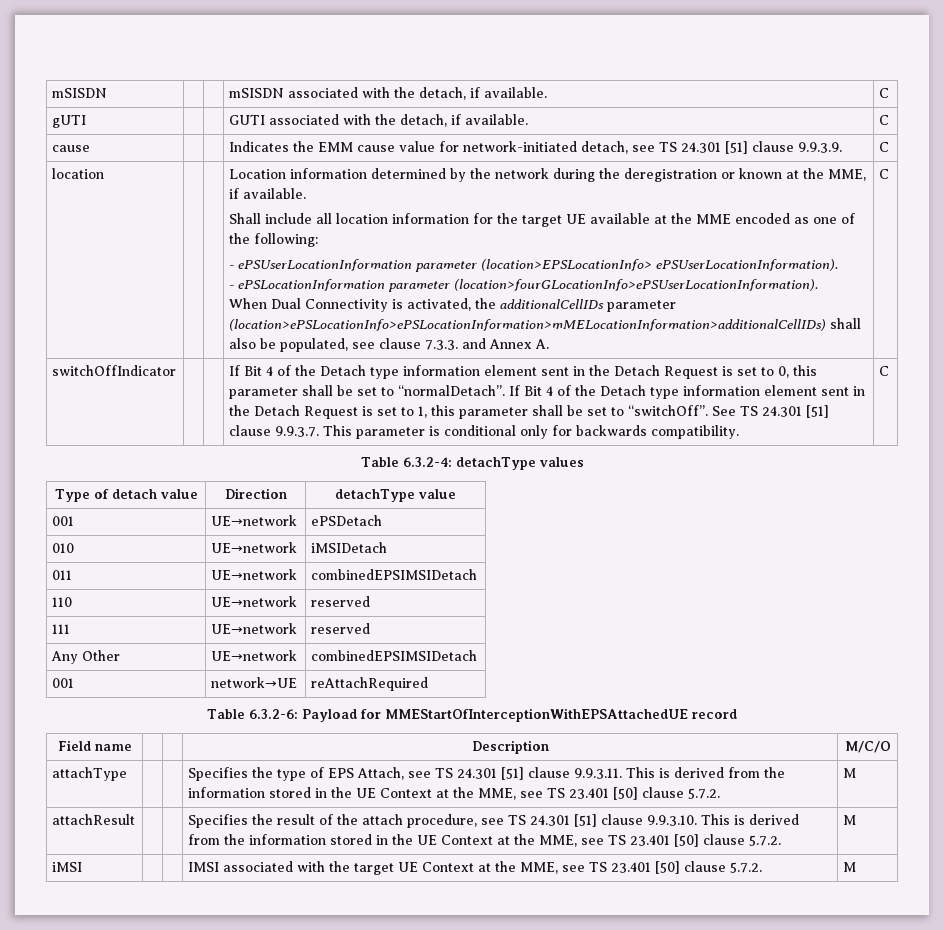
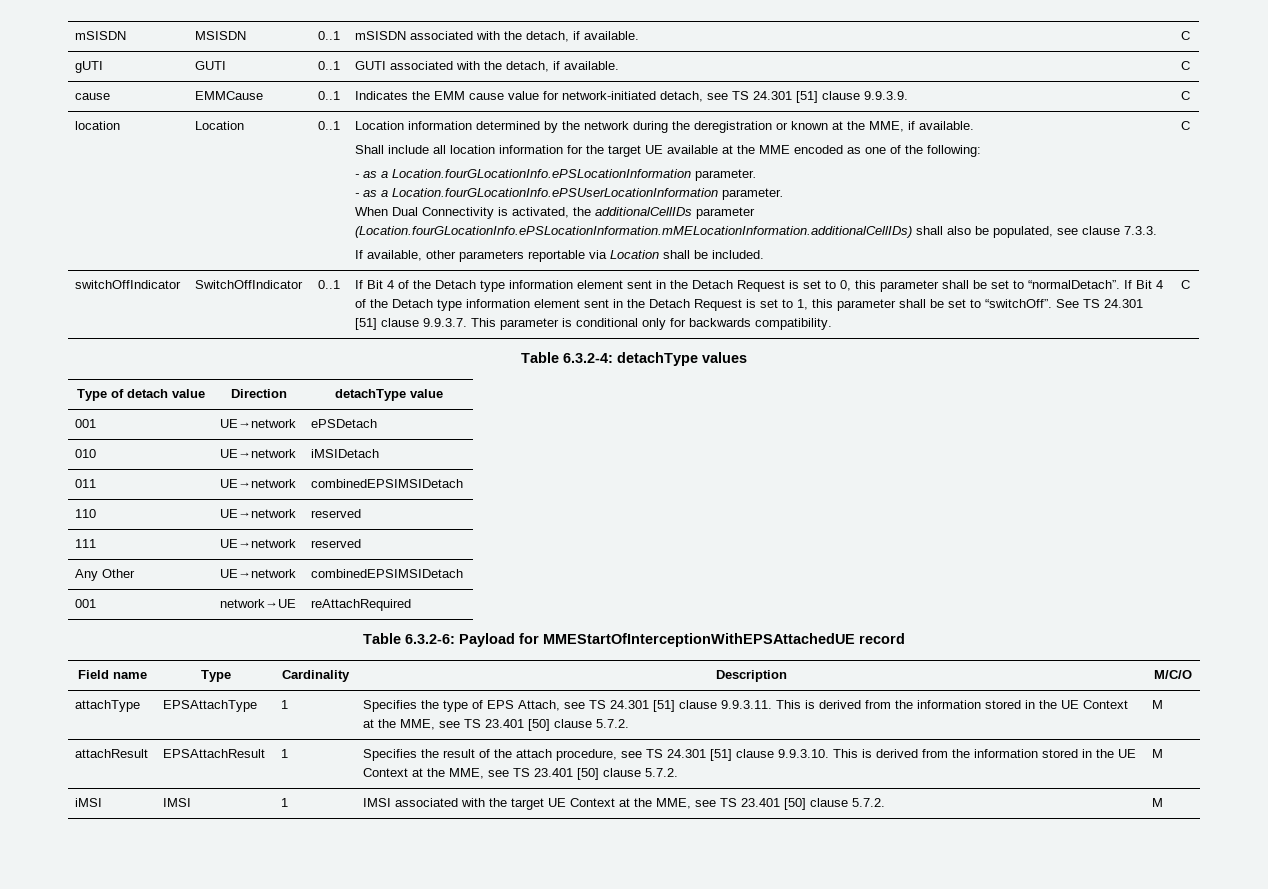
(108, 93) | -> [195,31,247,40] [318,31,341,40] MSISDN | 0..1
(87, 121) | -> [195,61,227,70] [318,61,341,70] GUTI | 0..1
(91, 148) | -> [195,91,264,100] [318,91,341,100] EMMCause | 0..1
(105, 173) | -> [195,121,245,130] [318,121,341,130] Location | 0..1
[238,259,839,272] [229,279,819,292] ePSUserLocationInformation parameter (location>EPSLocationInfo> ePSUserLocationInformation). // - ePSLocationInformation parameter (location>fourGLocationInfo>ePSUserLocationInformation). -> [363,169,758,181] [355,188,785,200] as a Location.fourGLocationInfo.ePSLocationInformation parameter. // - as a Location.fourGLocationInfo.ePSUserLocationInformation parameter.
[229,319,827,331] (location>ePSLocationInfo>ePSLocationInformation>mMELocationInformation>additionalCellIDs) -> [355,226,913,238] (Location.fourGLocationInfo.ePSLocationInformation.mMELocationInformation.additionalCellIDs)
[462,338,550,349] and Annex A. -> [355,250,765,262] // If available, other parameters reportable via Location shall be included.
(177, 370) | -> [195,280,304,289] [318,280,341,289] SwitchOffIndicator | 0..1
(132, 747) | -> [200,670,231,682] [282,670,350,682] Type | Cardinality
(128, 774) | -> [163,700,258,712] [281,700,289,709] EPSAttachType | 1
(136, 819) | -> [163,749,266,758] [281,749,289,758] EPSAttachResult | 1
(83, 867) | -> [163,798,192,807] [281,798,289,807] IMSI | 1

